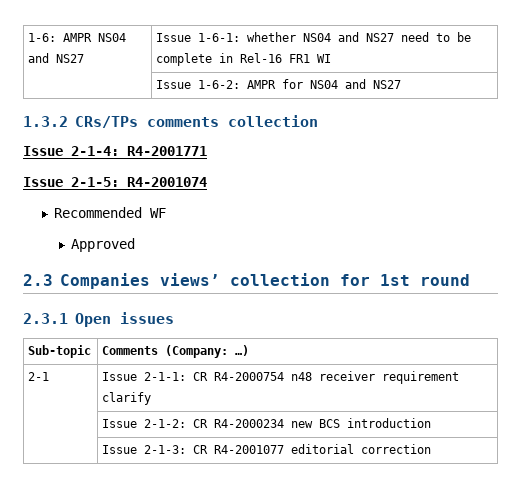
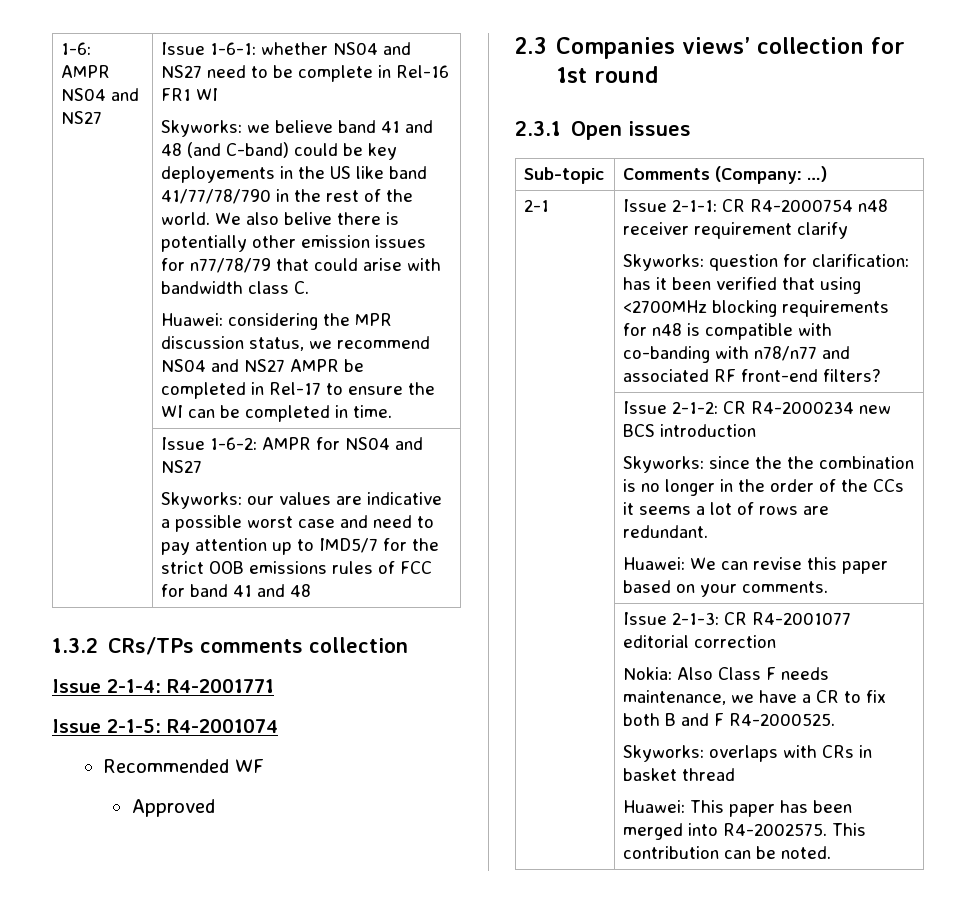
(332, 58) none -> [161,120,434,137] [161,142,398,160] [161,166,428,183] [161,189,414,204] [161,212,400,225] [161,235,427,252] [161,258,442,273] [161,281,310,294] [161,313,393,330] [161,336,431,351] [161,359,365,372] [161,382,436,399] [161,405,393,422] // Skyworks: we believe band 41 and 48 (and C-band) could be key deployements in the US like band 41/77/78/790 in the rest of the world. We also belive there is potentially other emission issues for n77/78/79 that could arise with bandwidth class C. // Huawei: considering the MPR discussion status, we recommend NS04 and NS27 AMPR be completed in Rel-17 to ensure the WI can be completed in time.
(402, 84) none -> [161,492,443,509] [161,515,435,532] [161,538,440,555] [161,561,433,574] [161,584,312,597] // Skyworks: our values are indicative a possible worst case and need to pay attention up to IMD5/7 for the strict OOB emissions rules of FCC for band 41 and 48
(152, 398) none -> [623,254,910,271] [623,277,862,294] [623,300,890,317] [623,323,833,340] [623,346,851,363] [623,369,882,382] // Skyworks: question for clarification: has it been verified that using <2700MHz blocking requirements for n48 is compatible with co-banding with n78/n77 and associated RF front-end filters?
(432, 423) none -> [623,456,915,473] [623,479,905,496] [623,502,830,515] [623,525,709,538] [623,557,889,574] [623,580,829,597] // Skyworks: since the the combination is no longer in the order of the CCs it seems a lot of rows are redundant. // Huawei: We can revise this paper based on your comments.
(432, 449) none -> [623,667,830,680] [623,690,887,705] [623,713,836,726] [623,745,873,762] [623,768,736,781] [623,800,853,817] [623,823,867,840] [623,846,832,859] // Nokia: Also Class F needs maintenance, we have a CR to fix both B and F R4-2000525. // Skyworks: overlaps with CRs in basket thread // Huawei: This paper has been merged into R4-2002575. This contribution can be noted.

